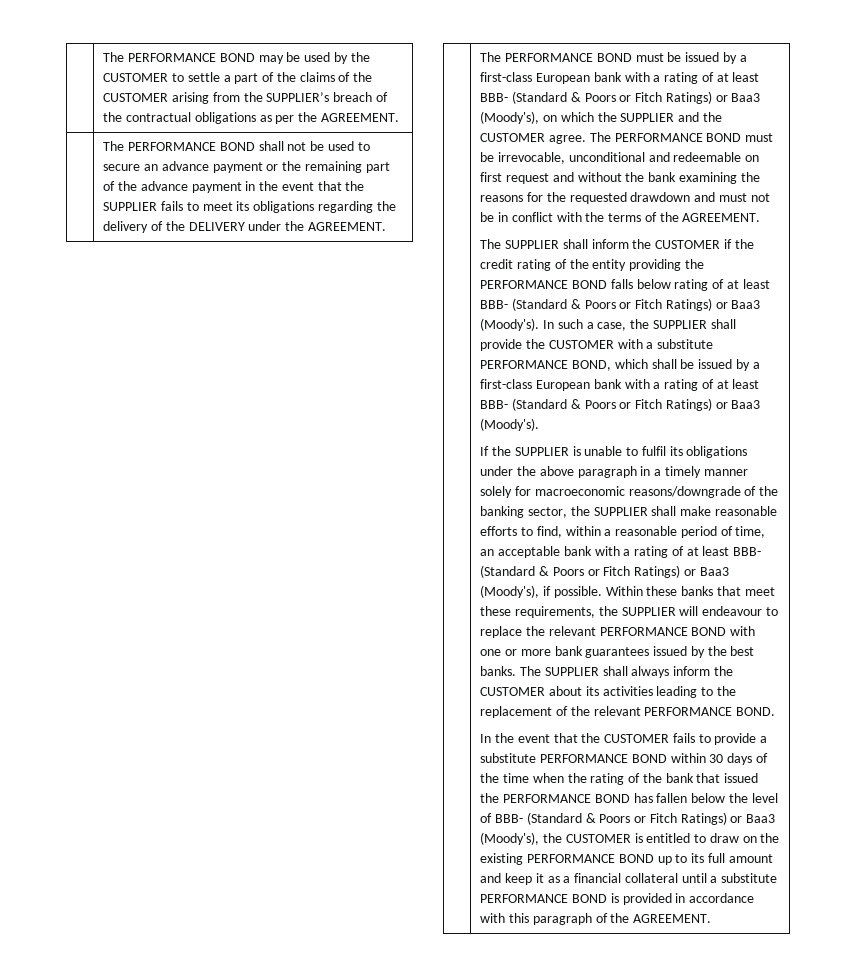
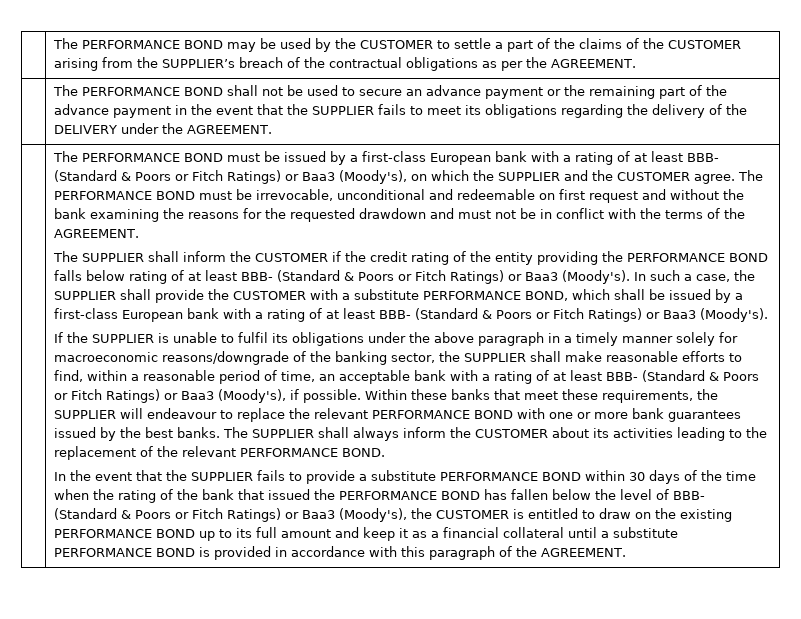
[604,734,670,743] CUSTOMER -> [190,472,253,481] SUPPLIER

